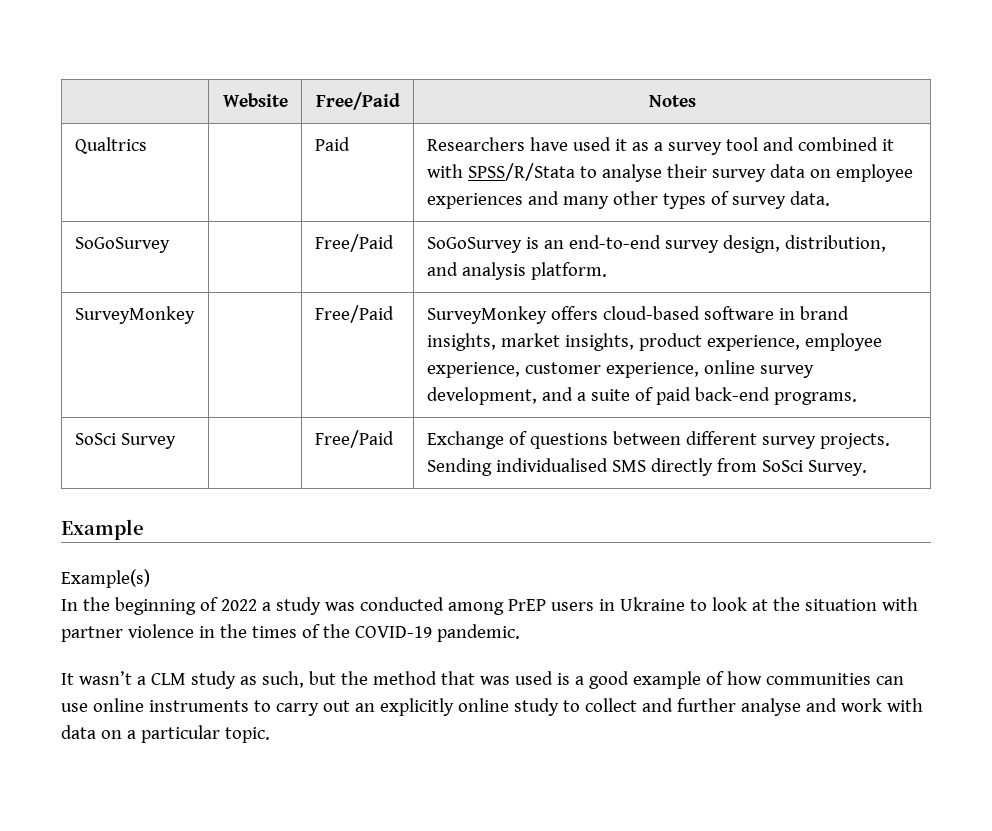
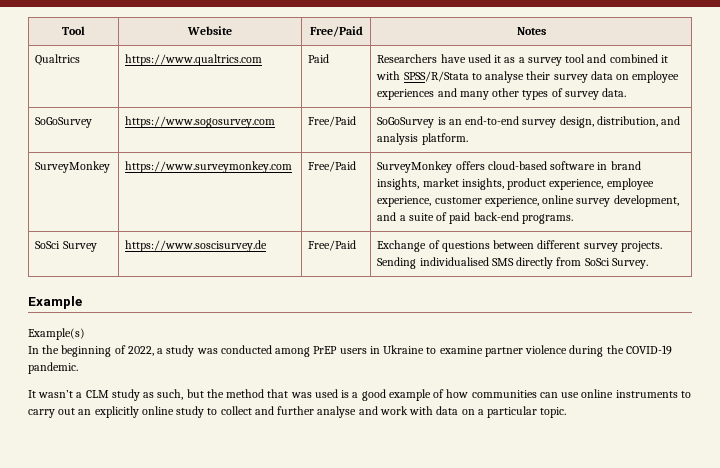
(222, 100) none -> [62,26,85,35] Tool
(147, 145) none -> [125,54,263,66] https://www.qualtrics.com
(170, 245) none -> [125,116,276,128] https://www.sogosurvey.com
(195, 315) none -> [125,161,293,173] https://www.surveymonkey.com
(176, 441) none -> [125,240,268,252] https://www.soscisurvey.de
[220,599,257,611] 2022 -> [127,346,154,356] 2022,
[711,597,918,611] [61,624,320,642] look at the situation with partner violence in the times of -> [439,345,604,357] examine partner violence during

